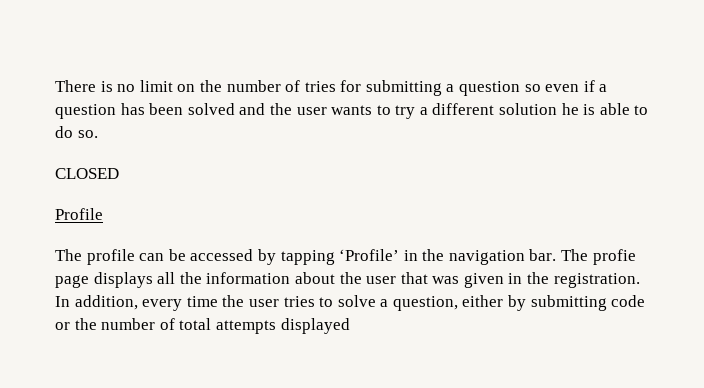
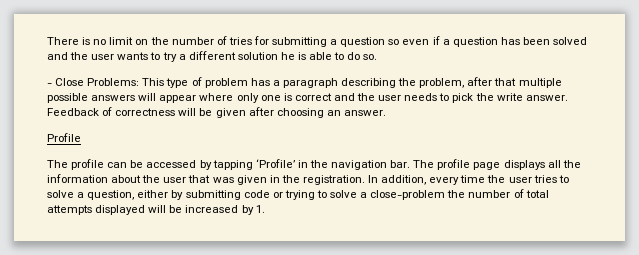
[55,168,119,179] CLOSED -> [47,77,562,88] [47,93,568,103] [47,107,386,118] - Close Problems: This type of problem has a paragraph describing the problem, after that multiple possible answers will appear where only one is correct and the user needs to pick the write answer. Feedback of correctness will be given after choosing an answer.
[592,249,636,265] profie -> [437,159,471,170] profile
(70, 326) none -> [284,190,446,200] trying to solve a close-problem
(350, 326) none -> [148,205,265,215] will be increased by 1.

